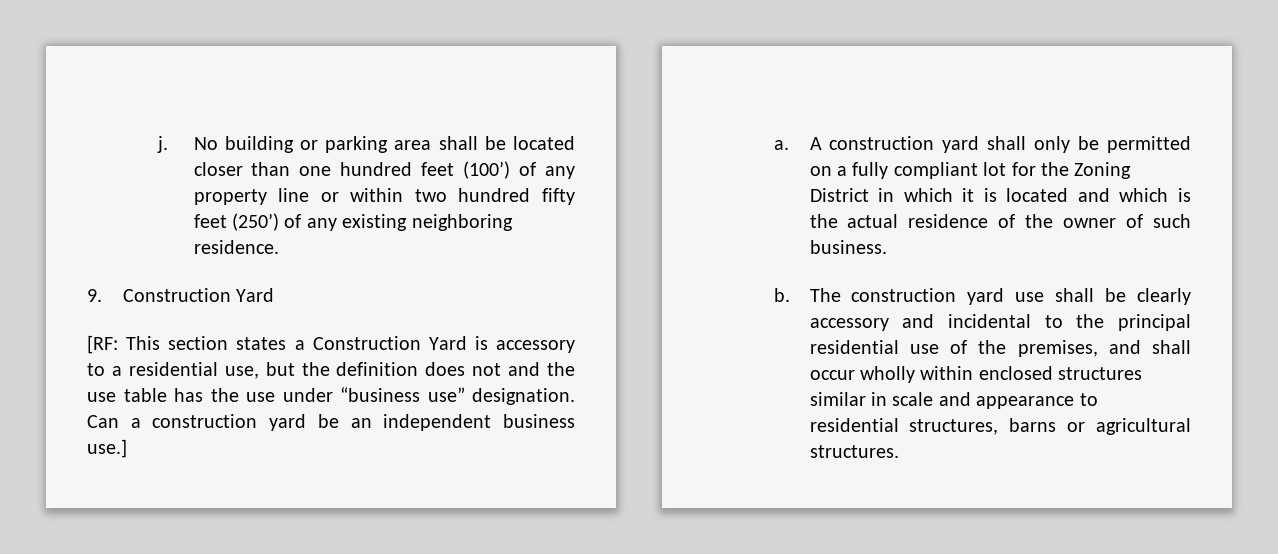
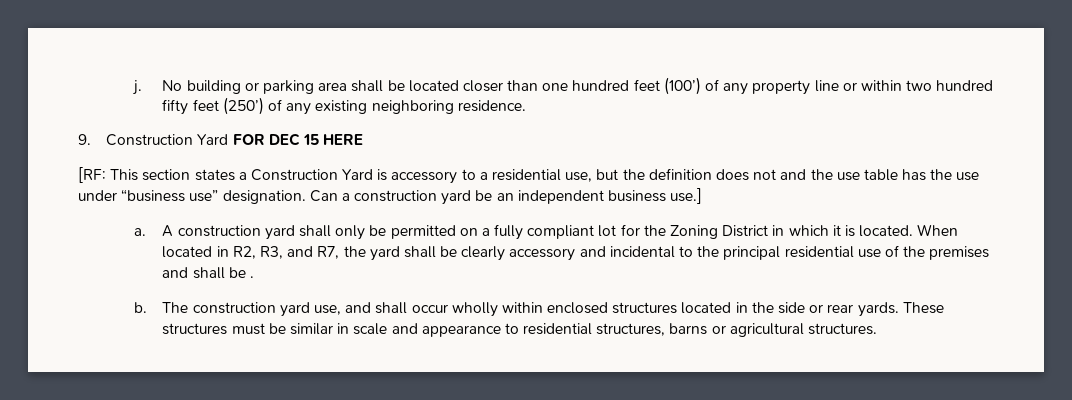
(274, 295) none -> [232,133,364,146] FOR DEC 15 HERE
[1006,188,1191,202] [809,214,1191,228] [809,240,887,254] [774,288,1045,305] located and which is the actual residence of the owner of such business. // b. The construction yard use -> [859,224,959,237] [162,246,400,261] located. When located in R2, R3, and R7, the yard
[1017,340,1098,357] premises, -> [929,246,990,260] [162,267,255,279] [134,302,342,317] premises and shall be . // b. The construction yard use,
(1143, 373) none -> [681,302,944,317] [162,323,286,335] located in the side or rear yards. These structures must be

